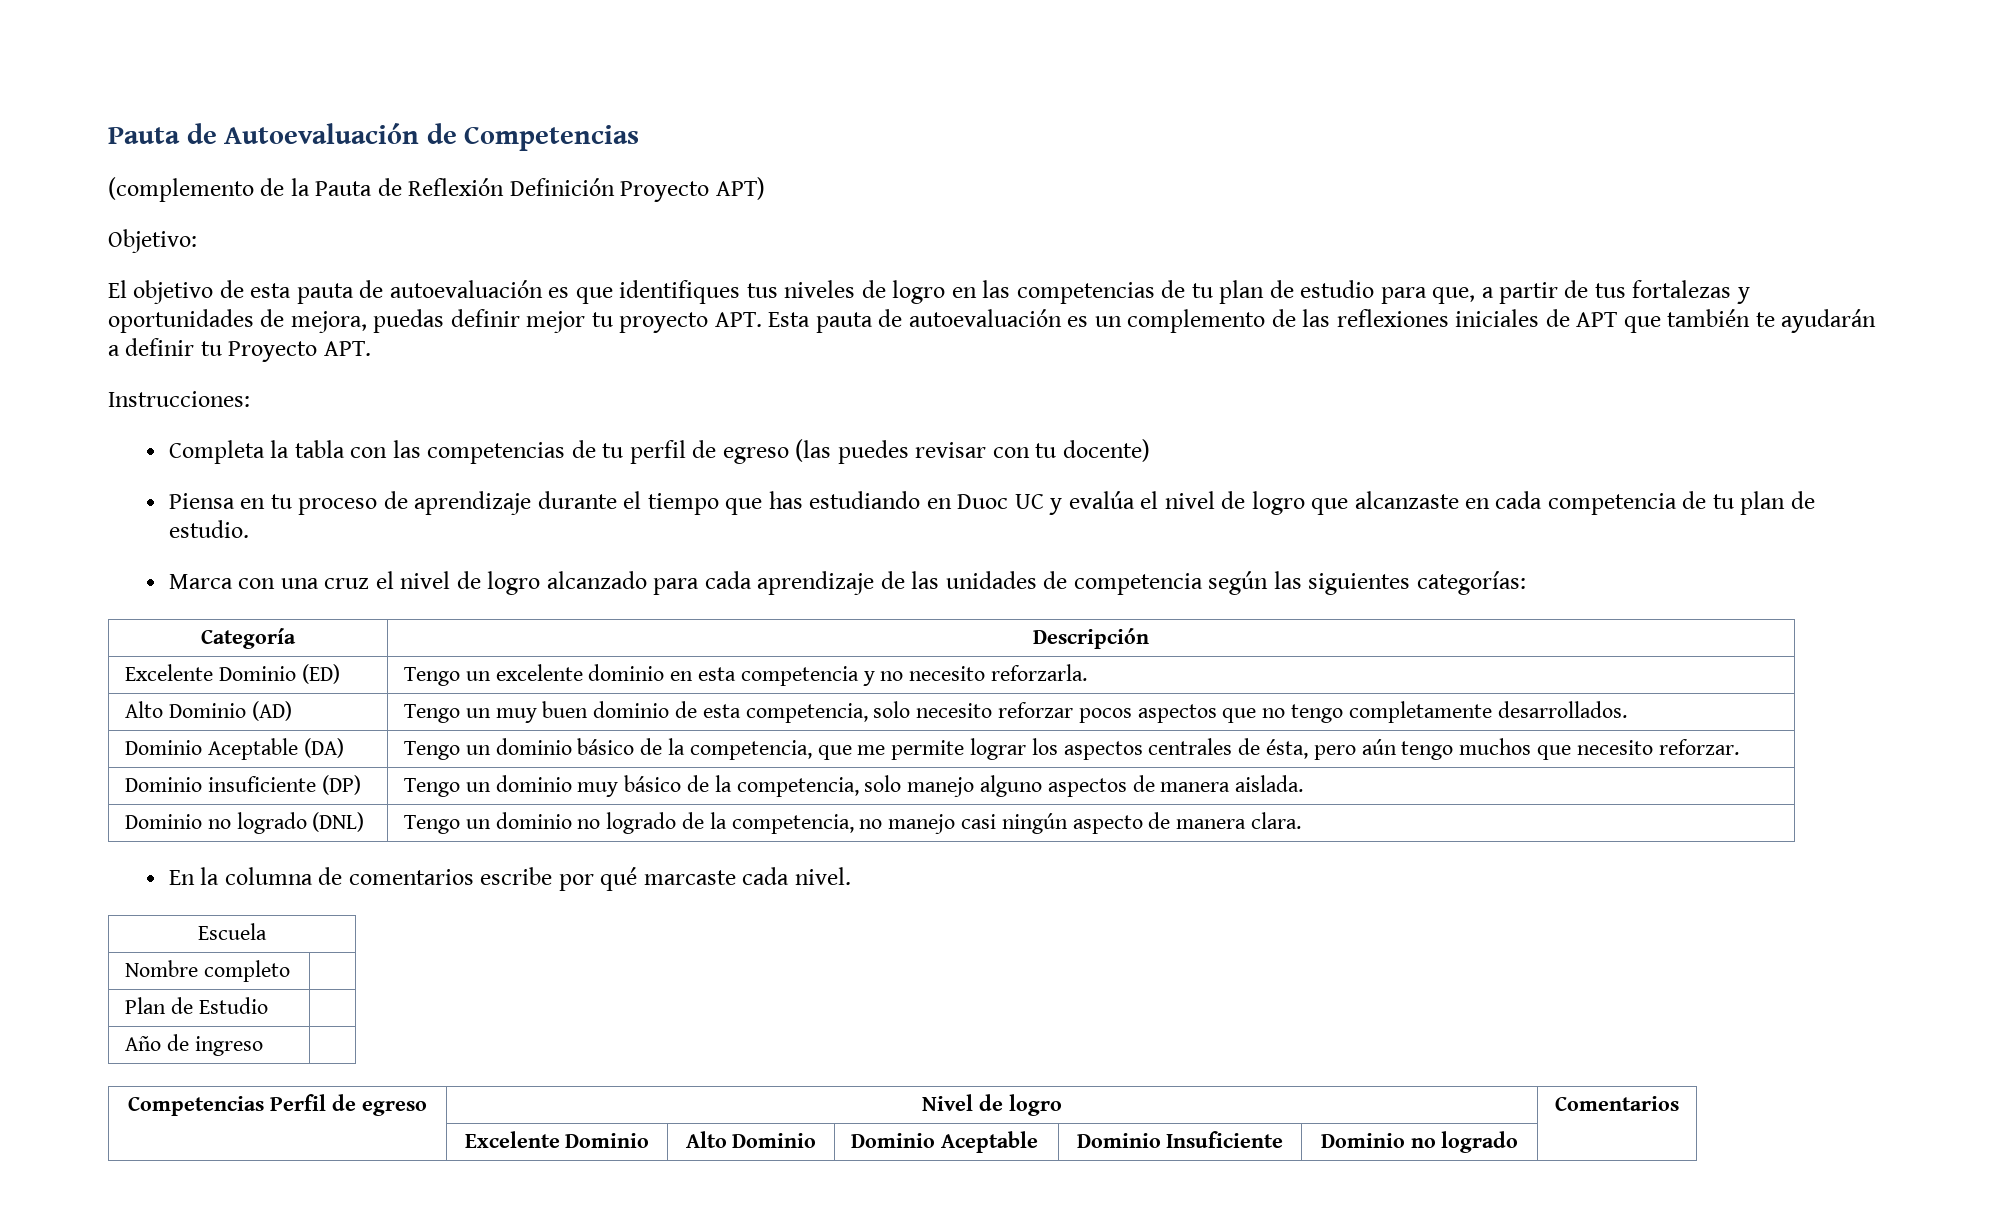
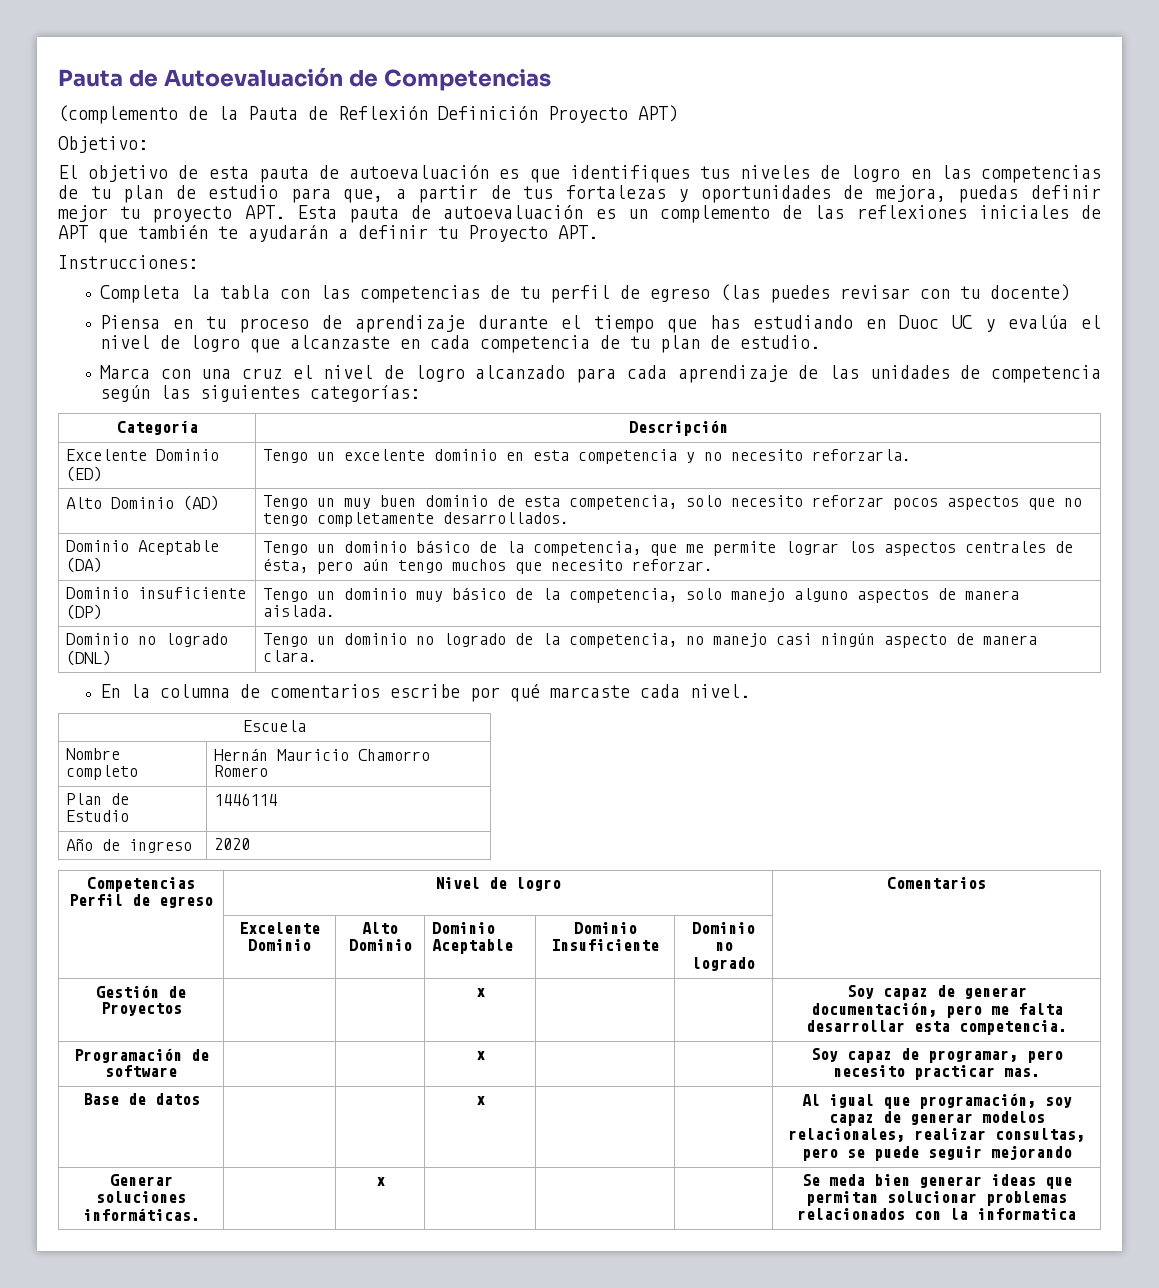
(290, 971) none -> [214,748,431,761] [214,765,269,777] Hernán Mauricio Chamorro Romero
(268, 1005) none -> [214,793,278,806] 1446114
(263, 1046) none -> [214,838,251,850] 2020
(1519, 1142) none -> [96,985,186,998] [100,1002,182,1016] [475,988,485,997] [846,985,1027,1000] [810,1002,1063,1018] [806,1020,1067,1035] [73,1048,209,1063] [105,1065,177,1077] [475,1051,485,1060] [810,1048,1063,1063] [833,1065,1040,1080] [82,1093,200,1105] [475,1096,485,1105] [801,1093,1072,1109] [828,1111,1045,1126] [788,1128,1085,1142] [801,1145,1072,1161] [109,1174,173,1186] [96,1191,186,1203] [82,1208,200,1221] [375,1177,385,1186] [801,1174,1072,1189] [806,1191,1067,1206] [797,1208,1076,1220] // Gestión de Proyectos | | | x | | | Soy capaz de generar documentación, pero me falta desarrollar esta competencia. // Programación de software | | | x | | | Soy capaz de programar, pero necesito practicar mas. // Base de datos | | | x | | | Al igual que programación, soy capaz de generar modelos relacionales, realizar consultas, pero se puede seguir mejorando // Generar soluciones informáticas. | | x | | | | Se meda bien generar ideas que permitan solucionar problemas relacionados con la informatica

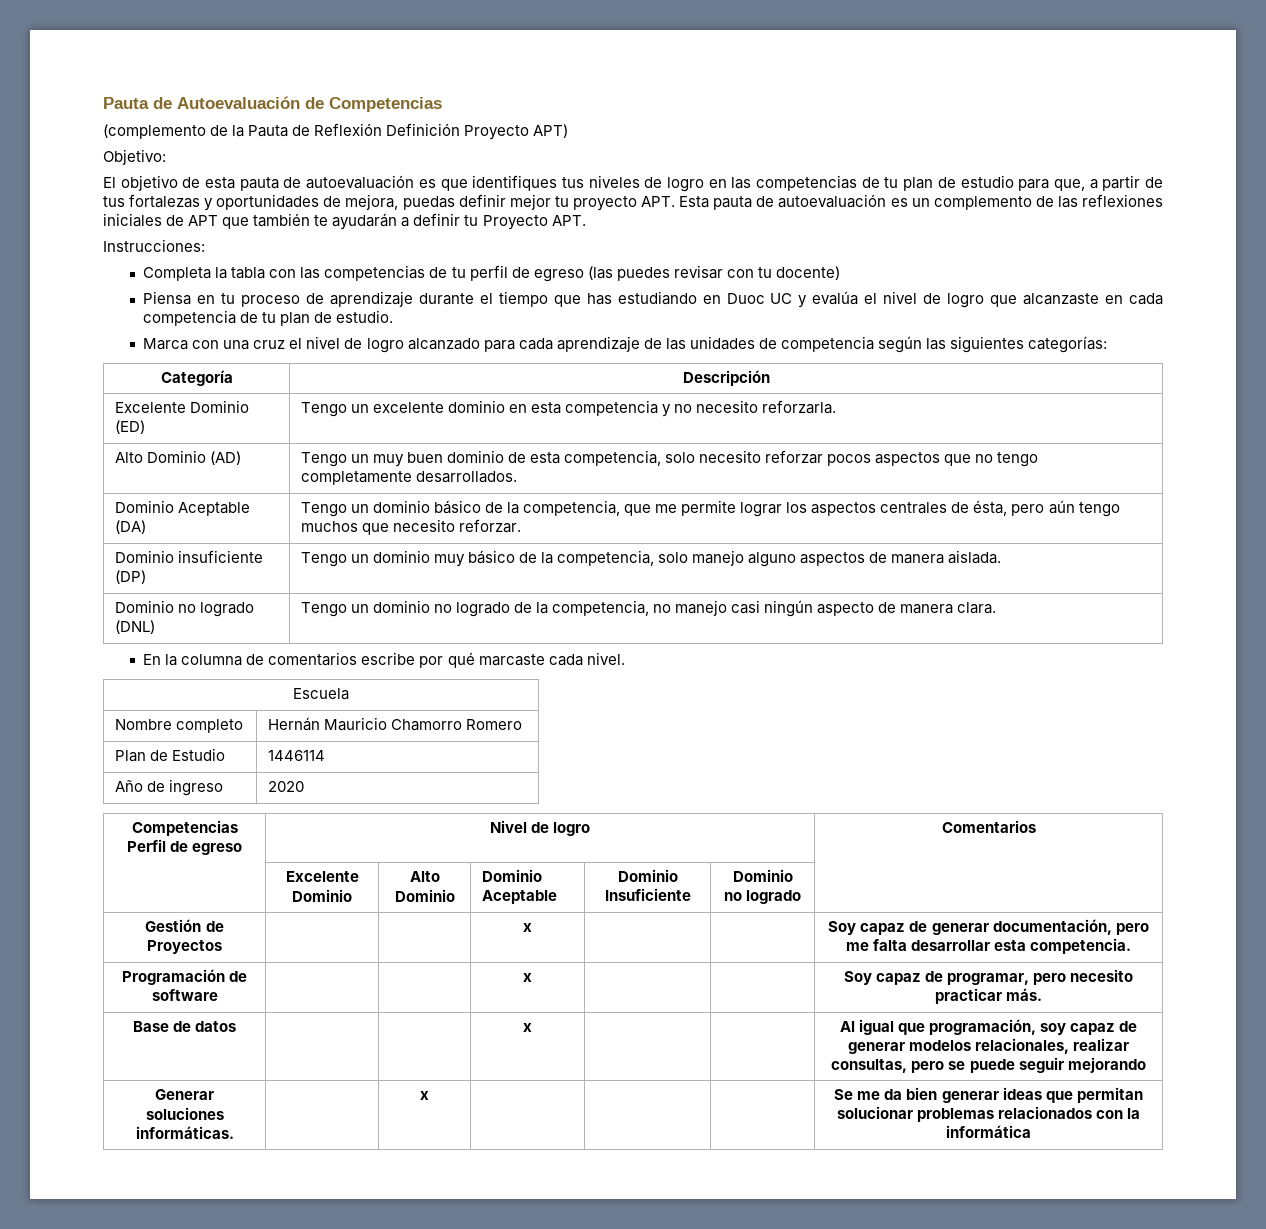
[1004,1068,1040,1077] mas. -> [1006,988,1043,1001] más.
[828,1174,865,1186] meda -> [857,1089,903,1100] me da
[977,1208,1076,1220] informatica -> [946,1125,1031,1138] informática

